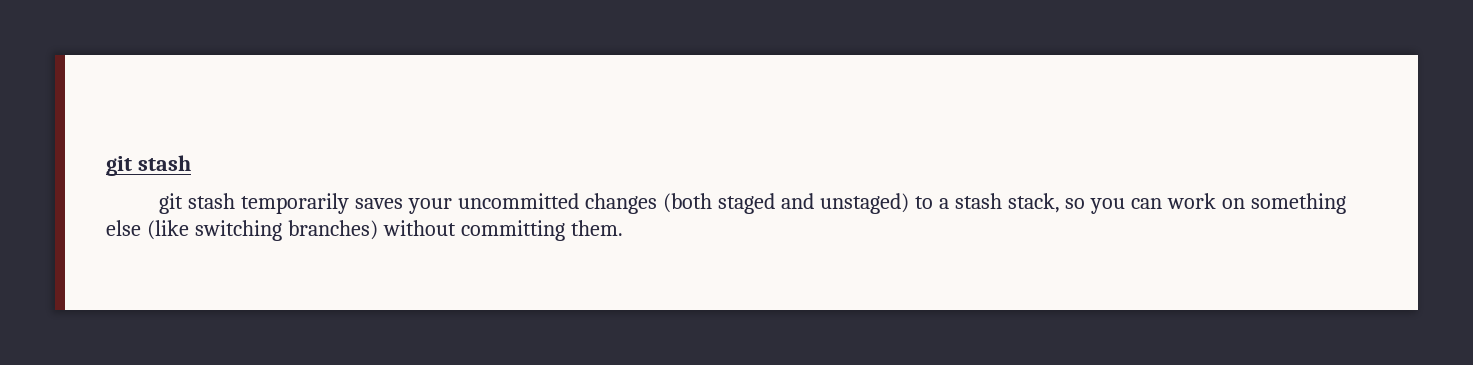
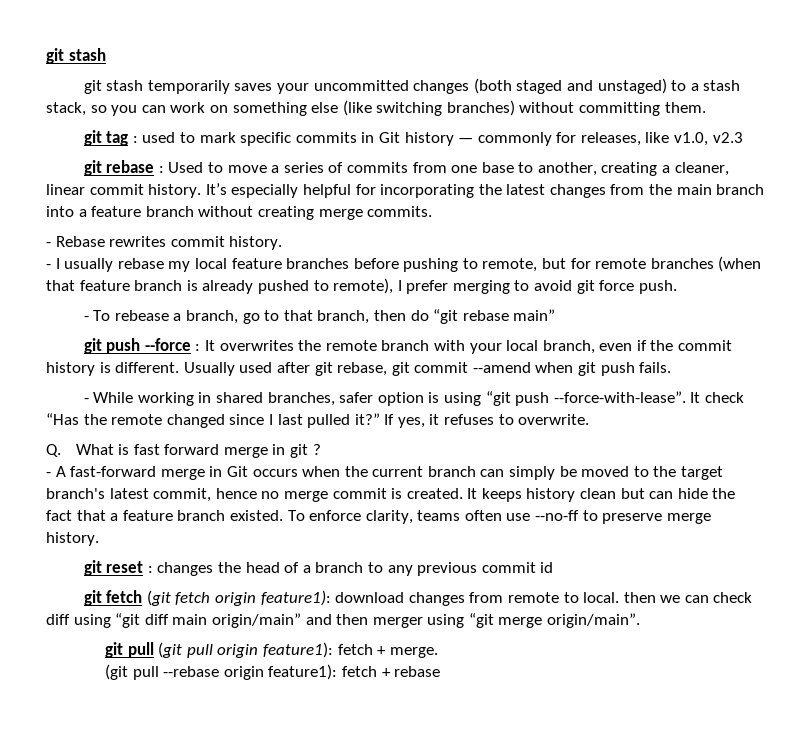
(623, 228) none -> [83,130,743,146] [83,160,729,176] [46,183,765,198] [46,206,433,220] [46,236,283,250] [46,256,762,272] [46,278,677,294] [83,309,556,324] [83,338,733,354] [46,362,672,376] [83,391,744,406] [46,413,590,428] [46,444,321,458] [46,466,724,480] [46,488,736,502] [46,510,711,524] [46,532,99,546] [83,560,554,576] [83,590,753,606] [46,613,641,628] [105,642,438,658] [105,664,441,680] // git tag : used to mark specific commits in Git history — commonly for releases, like v1.0, v2.3 // git rebase : Used to move a series of commits from one base to another, creating a cleaner, linear commit history. It’s especially helpful for incorporating the latest changes from the main branch into a feature branch without creating merge commits. // - Rebase rewrites commit history. // - I usually rebase my local feature branches before pushing to remote, but for remote branches (when that feature branch is already pushed to remote), I prefer merging to avoid git force push. // - To rebease a branch, go to that branch, then do “git rebase main” // git push --force : It overwrites the remote branch with your local branch, even if the commit history is different. Usually used after git rebase, git commit --amend when git push fails. // - While working in shared branches, safer option is using “git push --force-with-lease”. It check “Has the remote changed since I last pulled it?” If yes, it refuses to overwrite. // Q. What is fast forward merge in git ? // - A fast-forward merge in Git occurs when the current branch can simply be moved to the target branch's latest commit, hence no merge commit is created. It keeps history clean but can hide the fact that a feature branch existed. To enforce clarity, teams often use --no-ff to preserve merge history. // git reset : changes the head of a branch to any previous commit id // git fetch (git fetch origin feature1): download changes from remote to local. then we can check diff using “git diff main origin/main” and then merger using “git merge origin/main”. // git pull (git pull origin feature1): fetch + merge. // (git pull --rebase origin feature1): fetch + rebase

